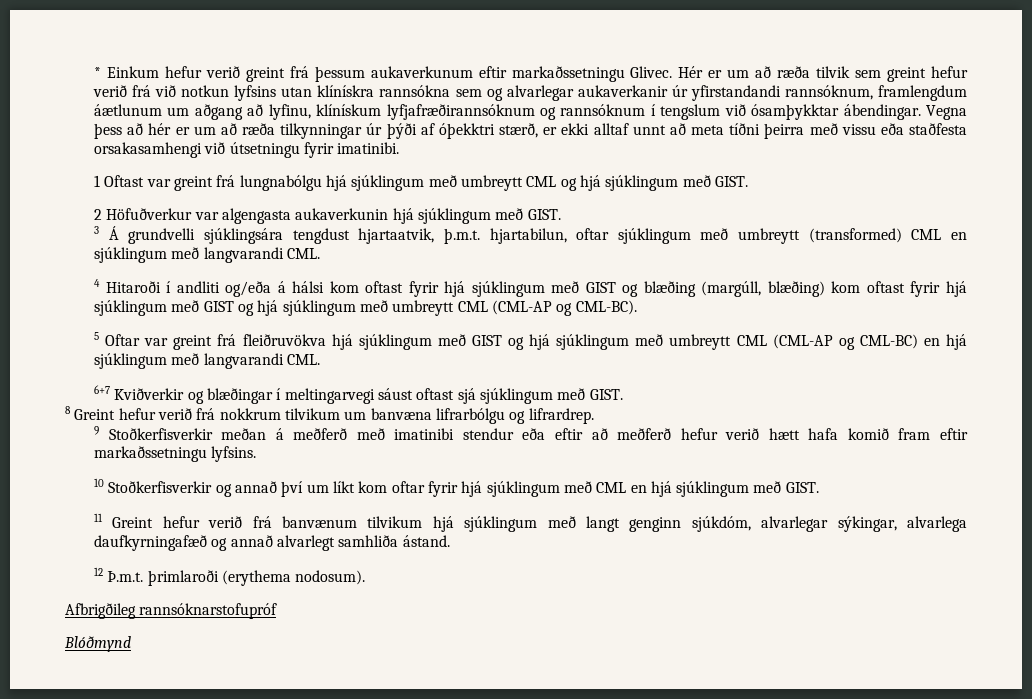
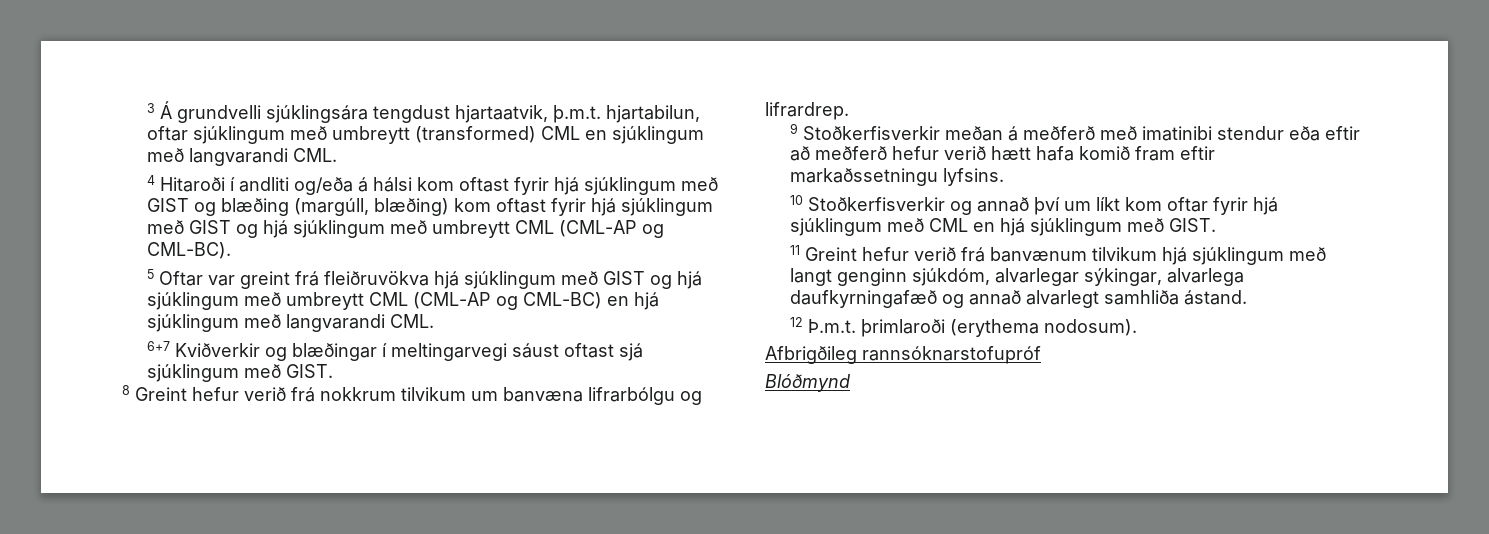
[94,66,968,82] [93,85,967,101] [94,104,967,120] [94,123,967,139] [94,142,400,158] [94,175,748,191] [94,208,561,224] * Einkum hefur verið greint frá þessum aukaverkunum eftir markaðssetningu Glivec. Hér er um að ræða tilvik sem greint hefur verið frá við notkun lyfsins utan klínískra rannsókna sem og alvarlegar aukaverkanir úr yfirstandandi rannsóknum, framlengdum áætlunum um aðgang að lyfinu, klínískum lyfjafræðirannsóknum og rannsóknum í tengslum við ósamþykktar ábendingar. Vegna þess að hér er um að ræða tilkynningar úr þýði af óþekktri stærð, er ekki alltaf unnt að meta tíðni þeirra með vissu eða staðfesta orsakasamhengi við útsetningu fyrir imatinibi. // 1 Oftast var greint frá lungnabólgu hjá sjúklingum með umbreytt CML og hjá sjúklingum með GIST. // 2 Höfuðverkur var algengasta aukaverkunin hjá sjúklingum með GIST. // -> (147, 108) none

